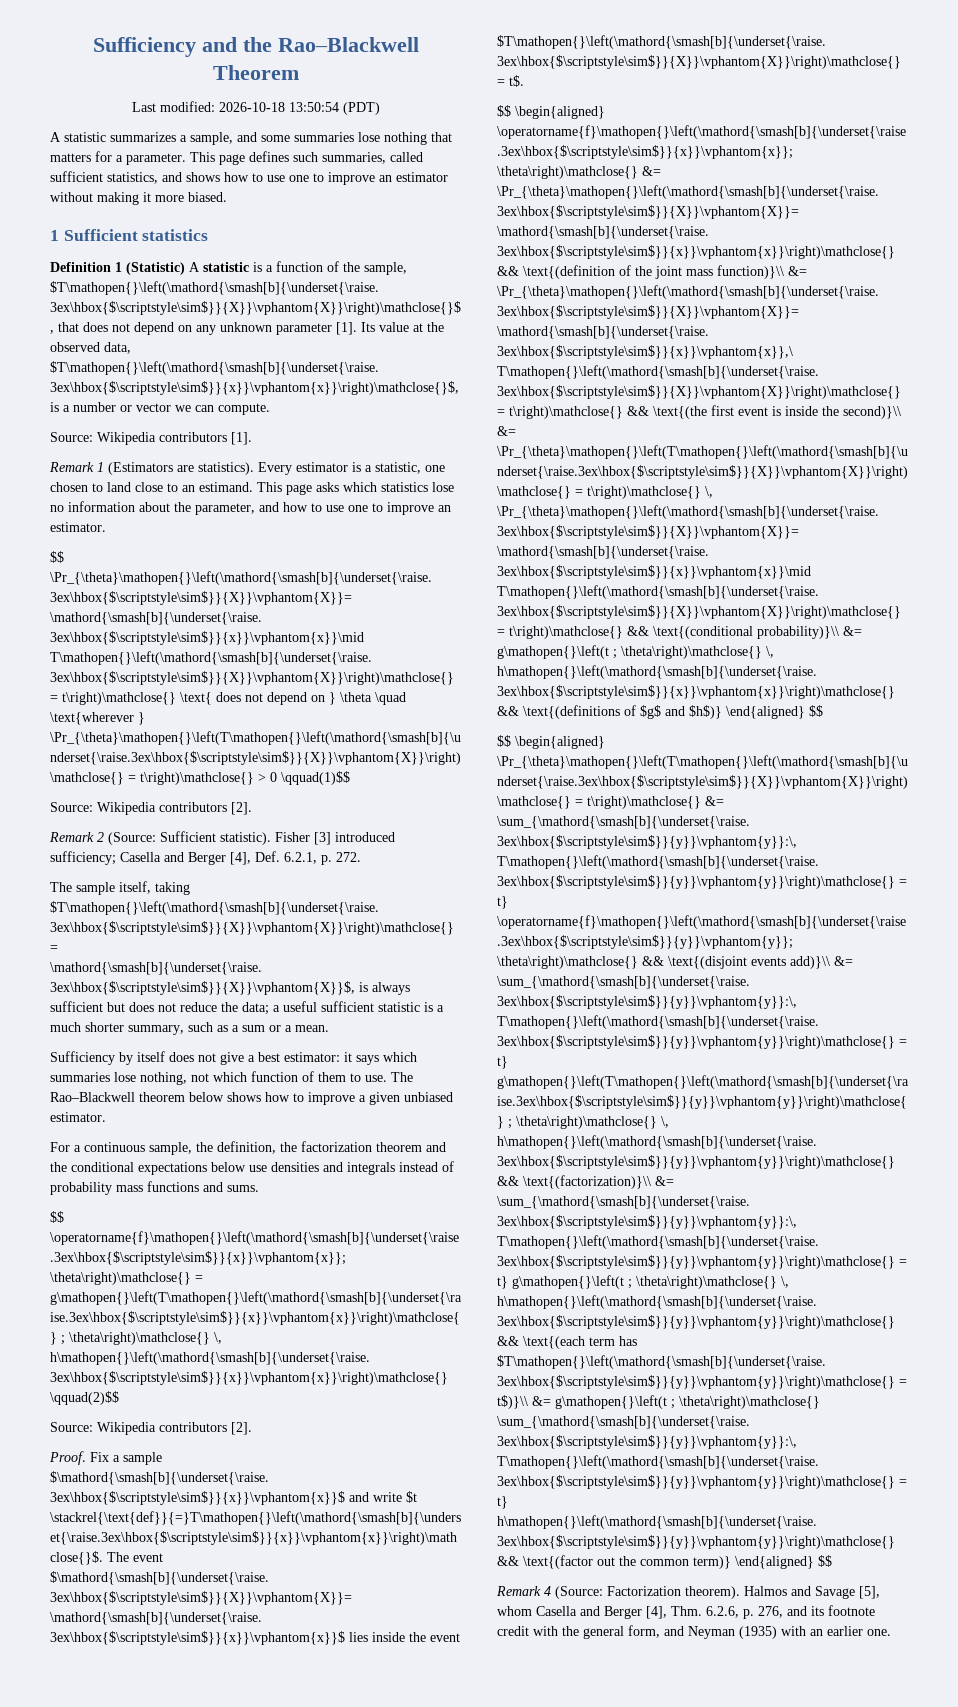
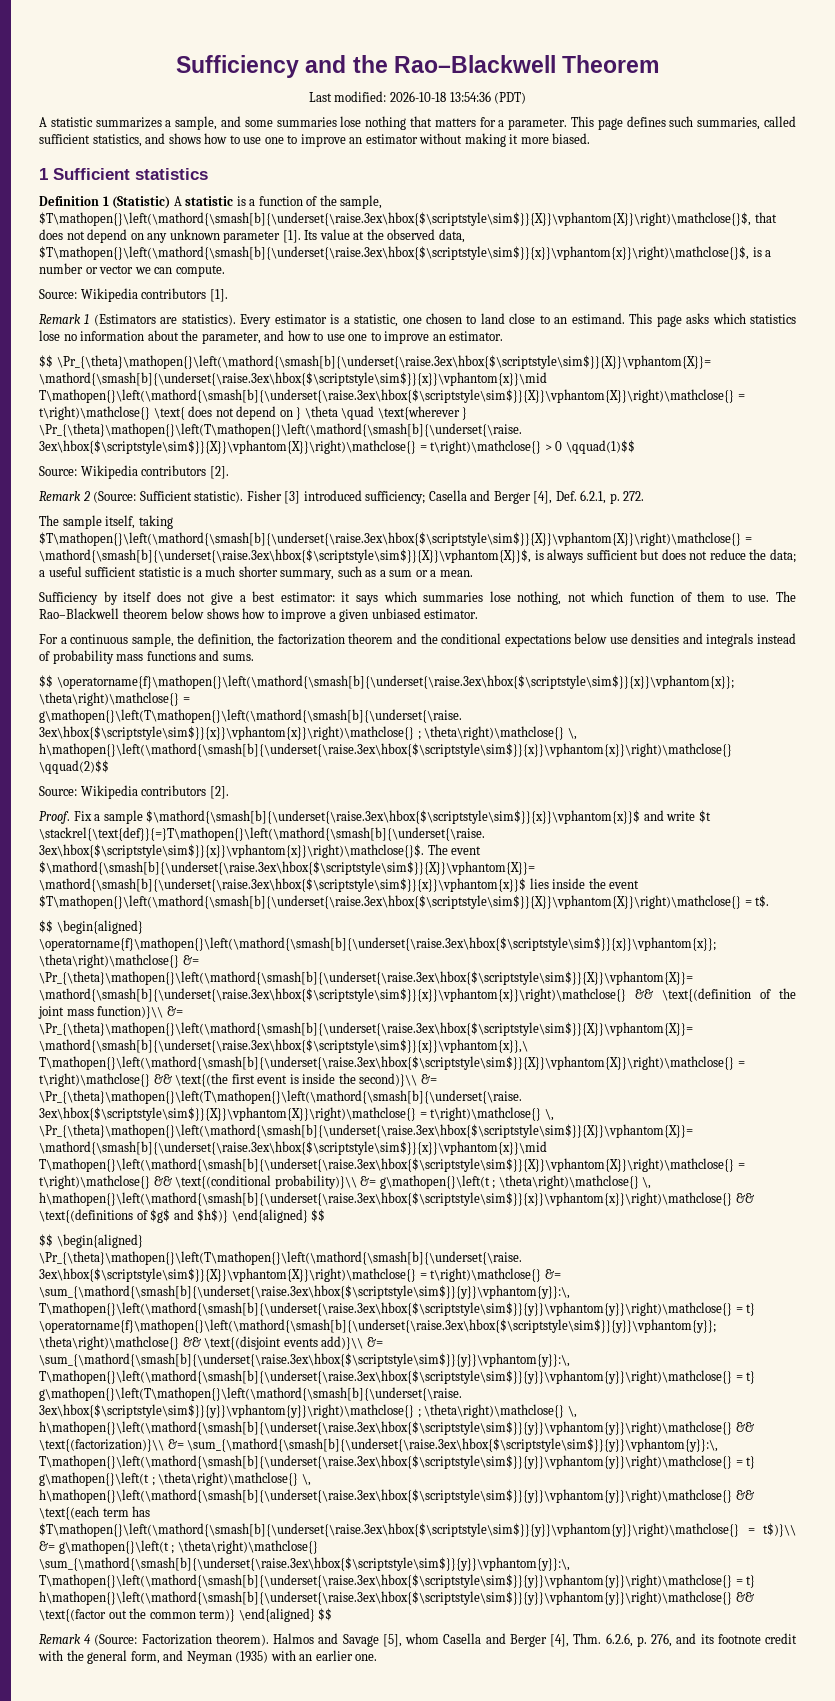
[288,102,339,112] 13:50:54 -> [449,91,491,102] 13:54:36

